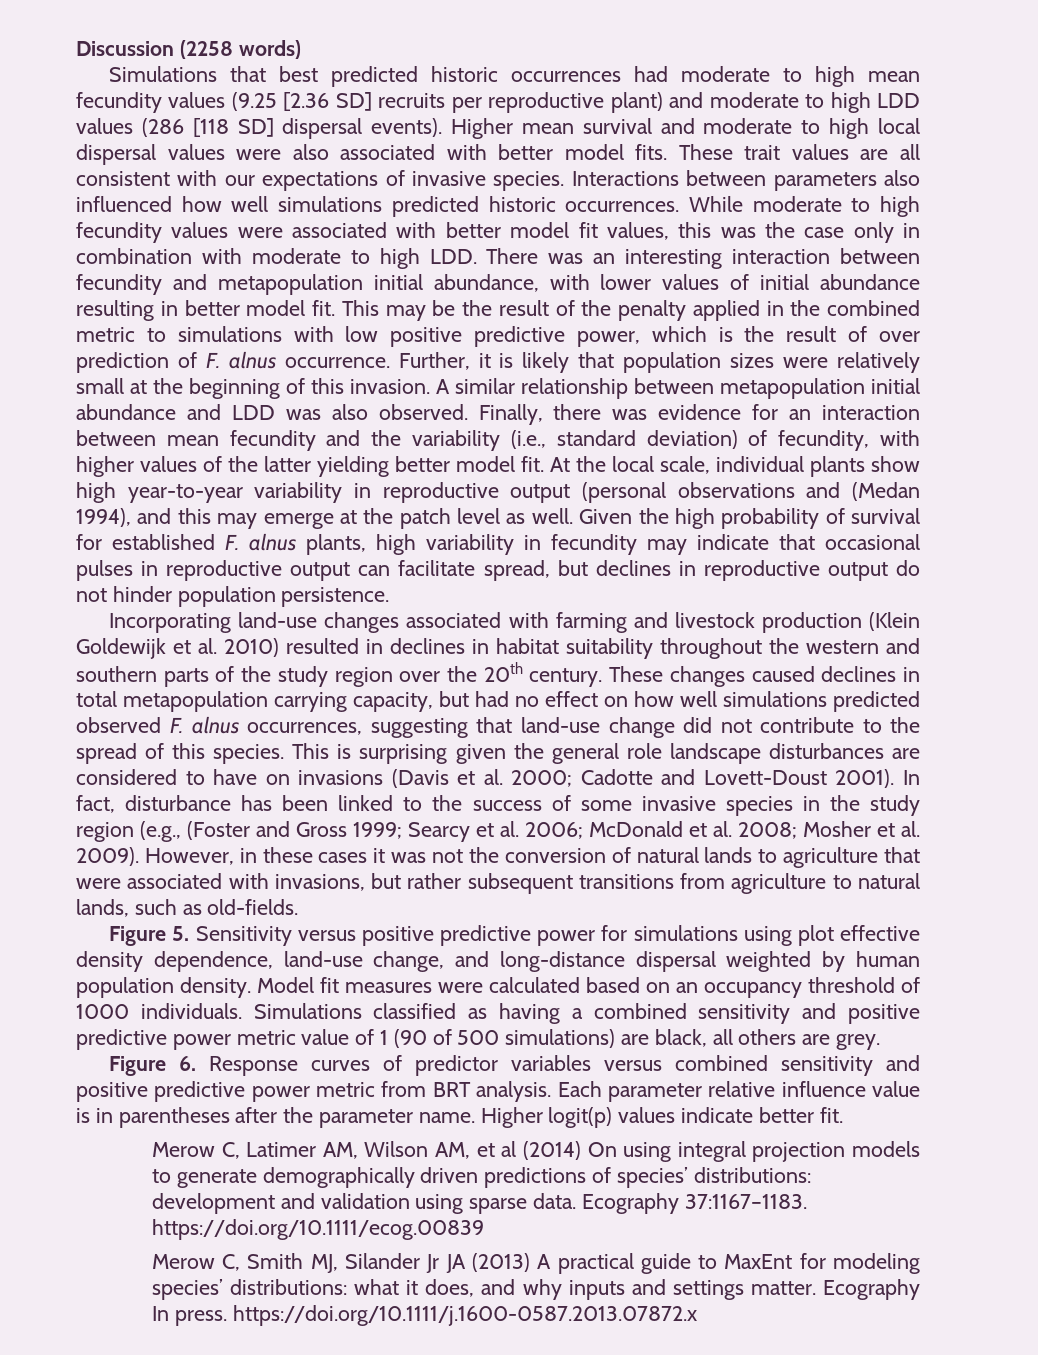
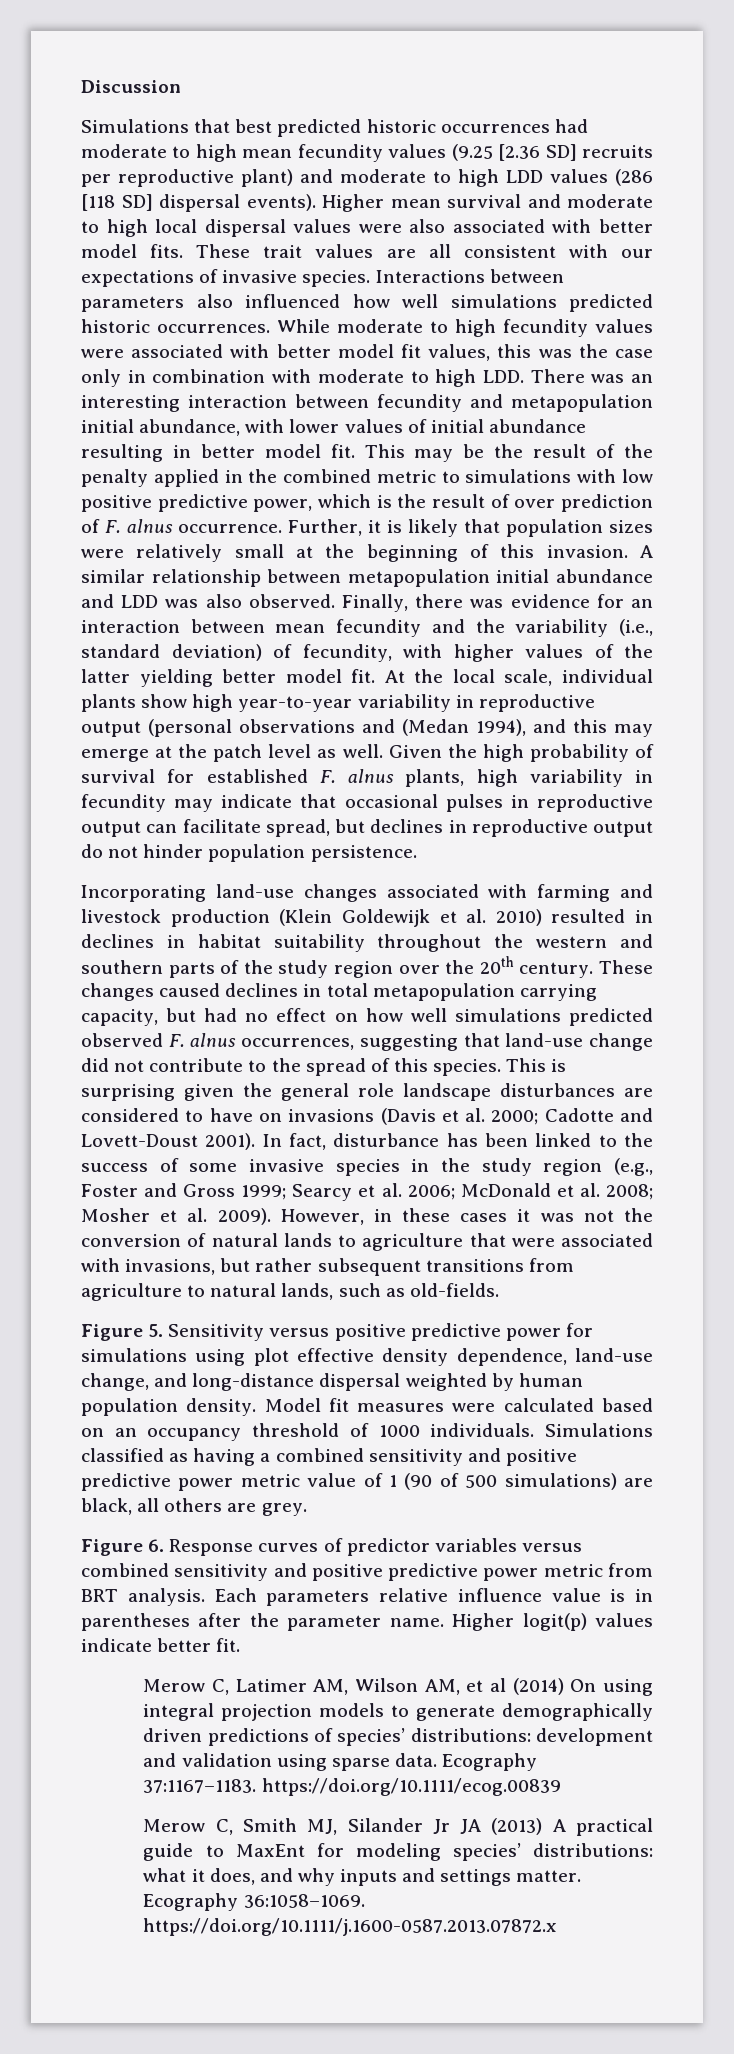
[179,40,301,59] (2258 words) -> (181, 86) none
[187,821,251,840] (Foster -> [81,1184,138,1197] Foster
[607,1083,702,1102] parameter -> [266,1590,370,1606] parameters
[151,1306,227,1326] In press. -> [243,1894,365,1908] 36:1058–1069.

